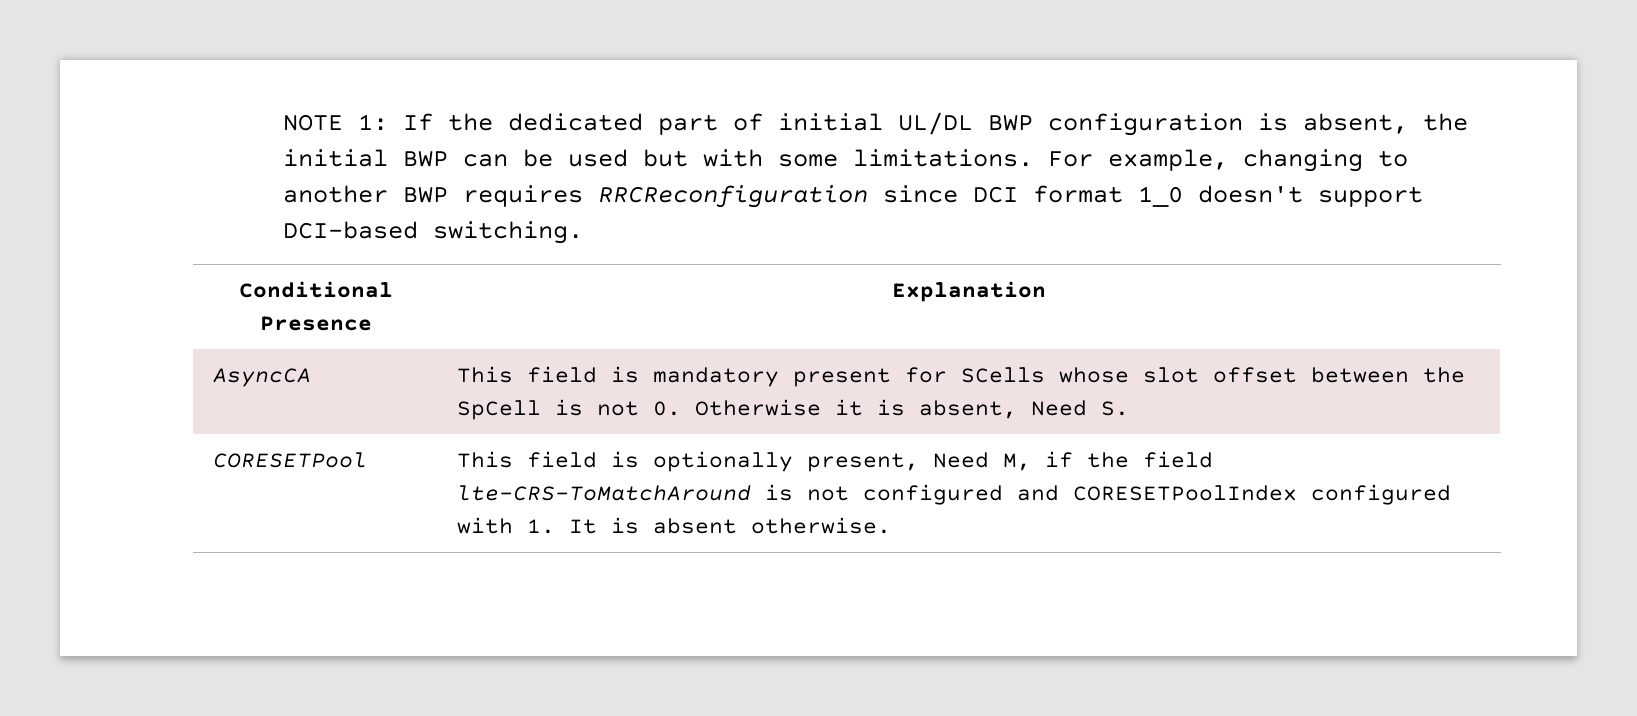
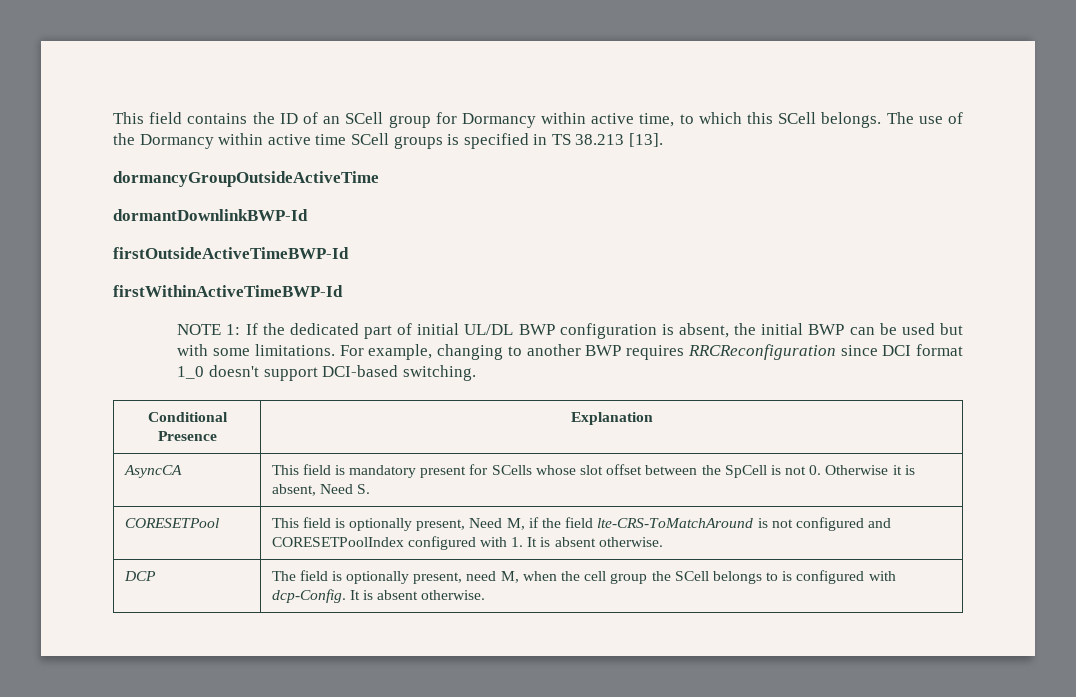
(283, 122) none -> [113,112,963,128] [113,133,664,149] [113,171,379,187] [113,209,308,221] [113,247,349,259] [113,285,343,297] This field contains the ID of an SCell group for Dormancy within active time, to which this SCell belongs. The use of the Dormancy within active time SCell groups is specified in TS 38.213 [13]. // dormancyGroupOutsideActiveTime // dormantDownlinkBWP-Id // firstOutsideActiveTimeBWP-Id // firstWithinActiveTimeBWP-Id //
(892, 525) none -> [123,571,156,581] [271,570,896,584] [271,589,486,603] // DCP | The field is optionally present, need M, when the cell group the SCell belongs to is configured with dcp-Config. It is absent otherwise.

